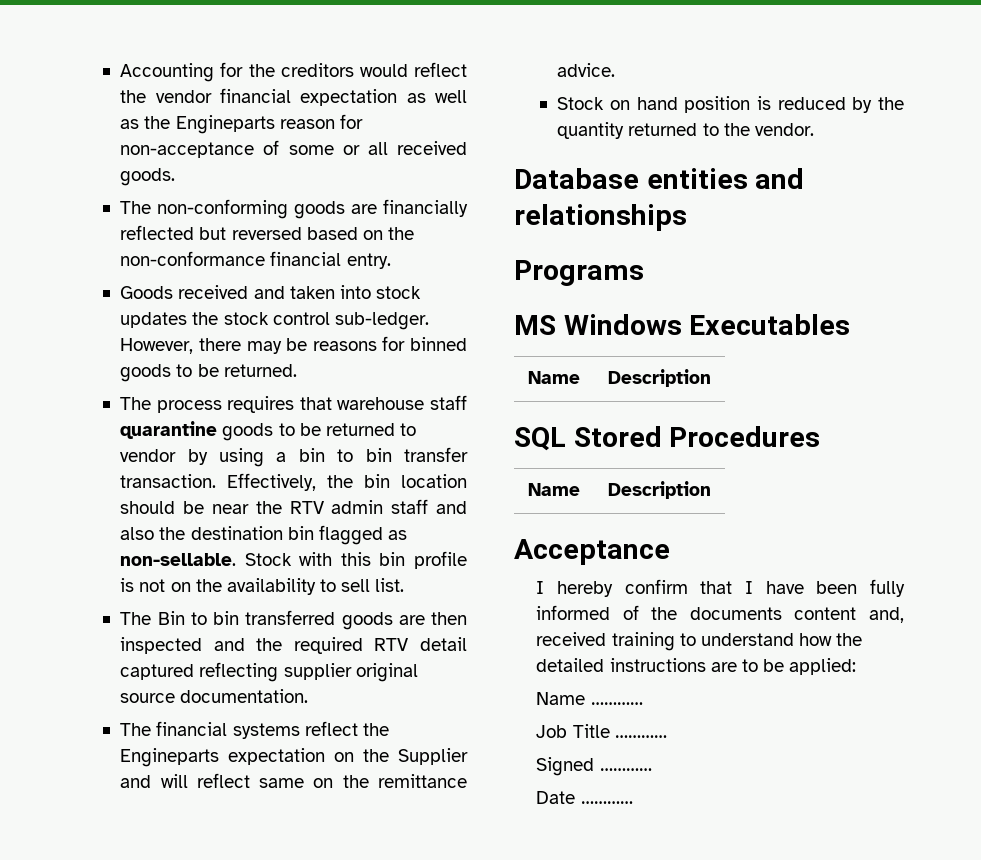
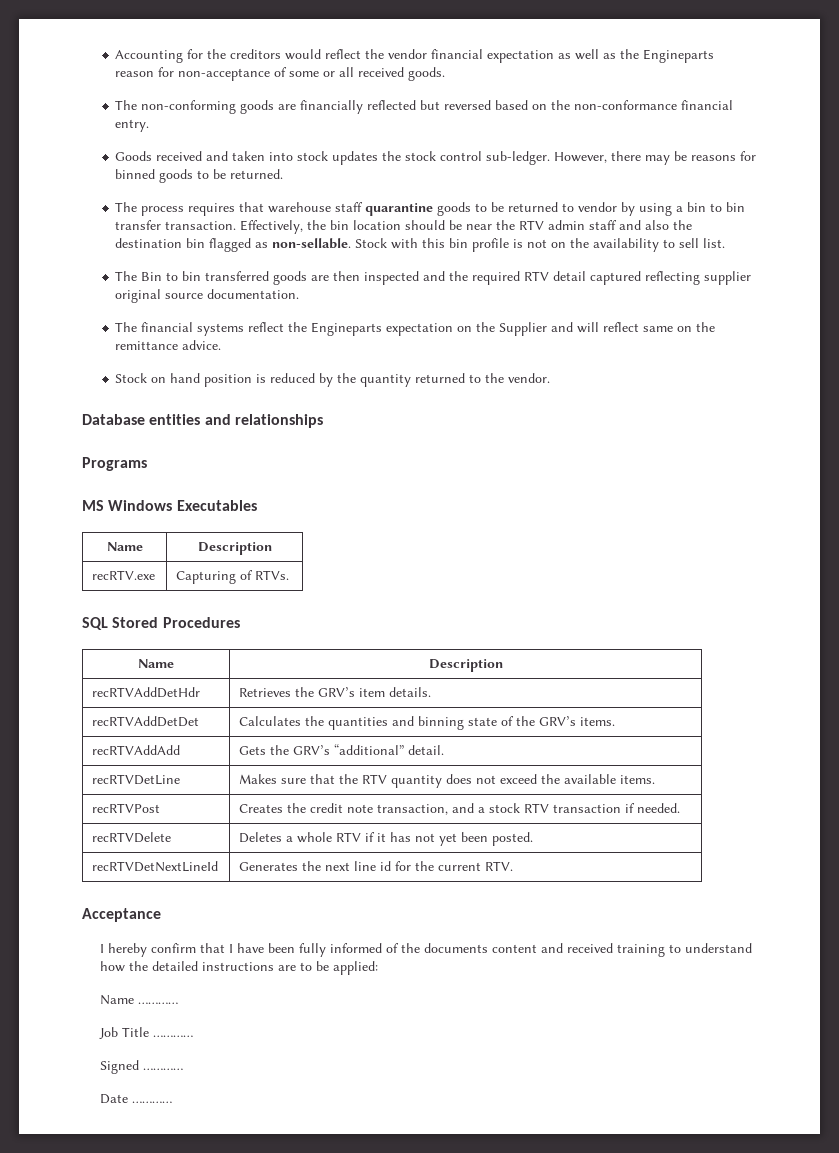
(711, 378) none -> [92,570,156,580] [176,570,290,584] // recRTV.exe | Capturing of RTVs.
(711, 490) none -> [92,687,201,698] [239,687,432,697] [92,716,200,727] [239,716,616,730] [92,745,181,755] [239,744,445,755] [92,774,181,785] [239,774,656,788] [92,803,161,813] [239,803,681,815] [92,832,172,843] [239,832,534,846] [92,861,219,872] [239,861,514,871] // recRTVAddDetHdr | Retrieves the GRV’s item details. // recRTVAddDetDet | Calculates the quantities and binning state of the GRV’s items. // recRTVAddAdd | Gets the GRV’s “additional” detail. // recRTVDetLine | Makes sure that the RTV quantity does not exceed the available items. // recRTVPost | Creates the credit note transaction, and a stock RTV transaction if needed. // recRTVDelete | Deletes a whole RTV if it has not yet been posted. // recRTVDetNextLineId | Generates the next line id for the current RTV.
[869,607,904,623] and, -> [540,943,563,953] and

